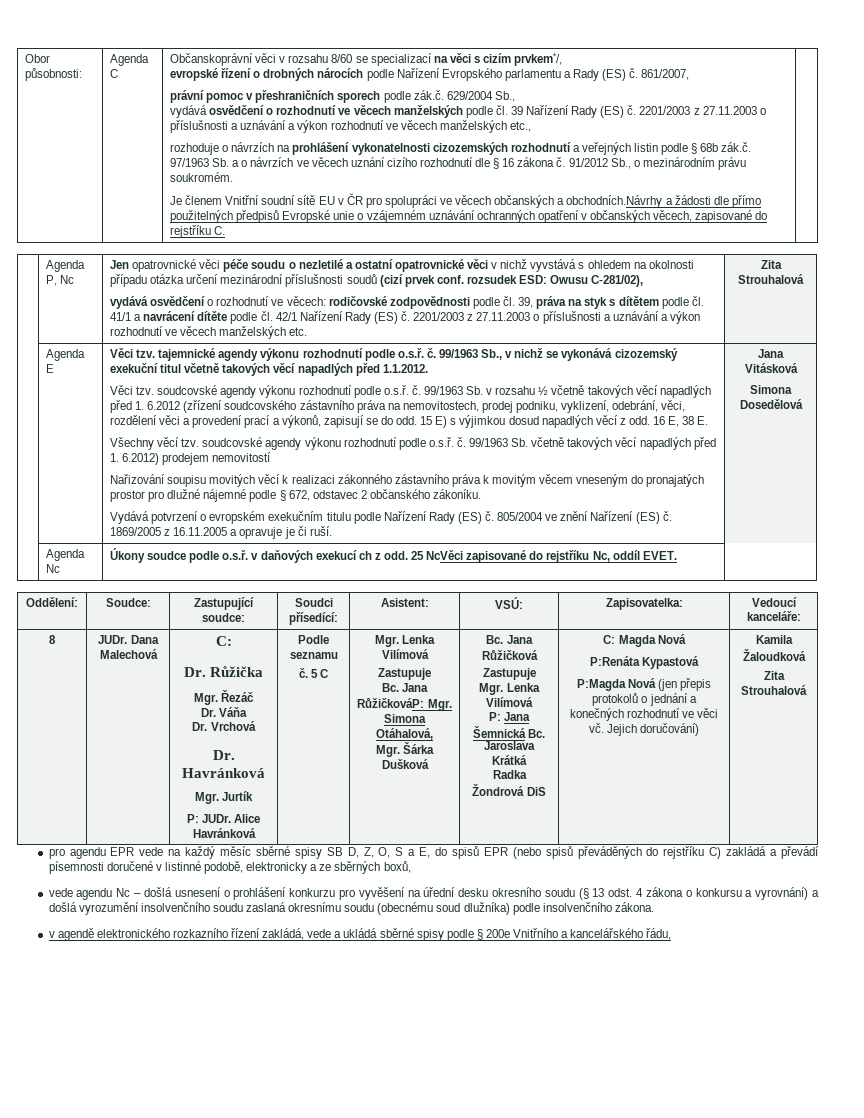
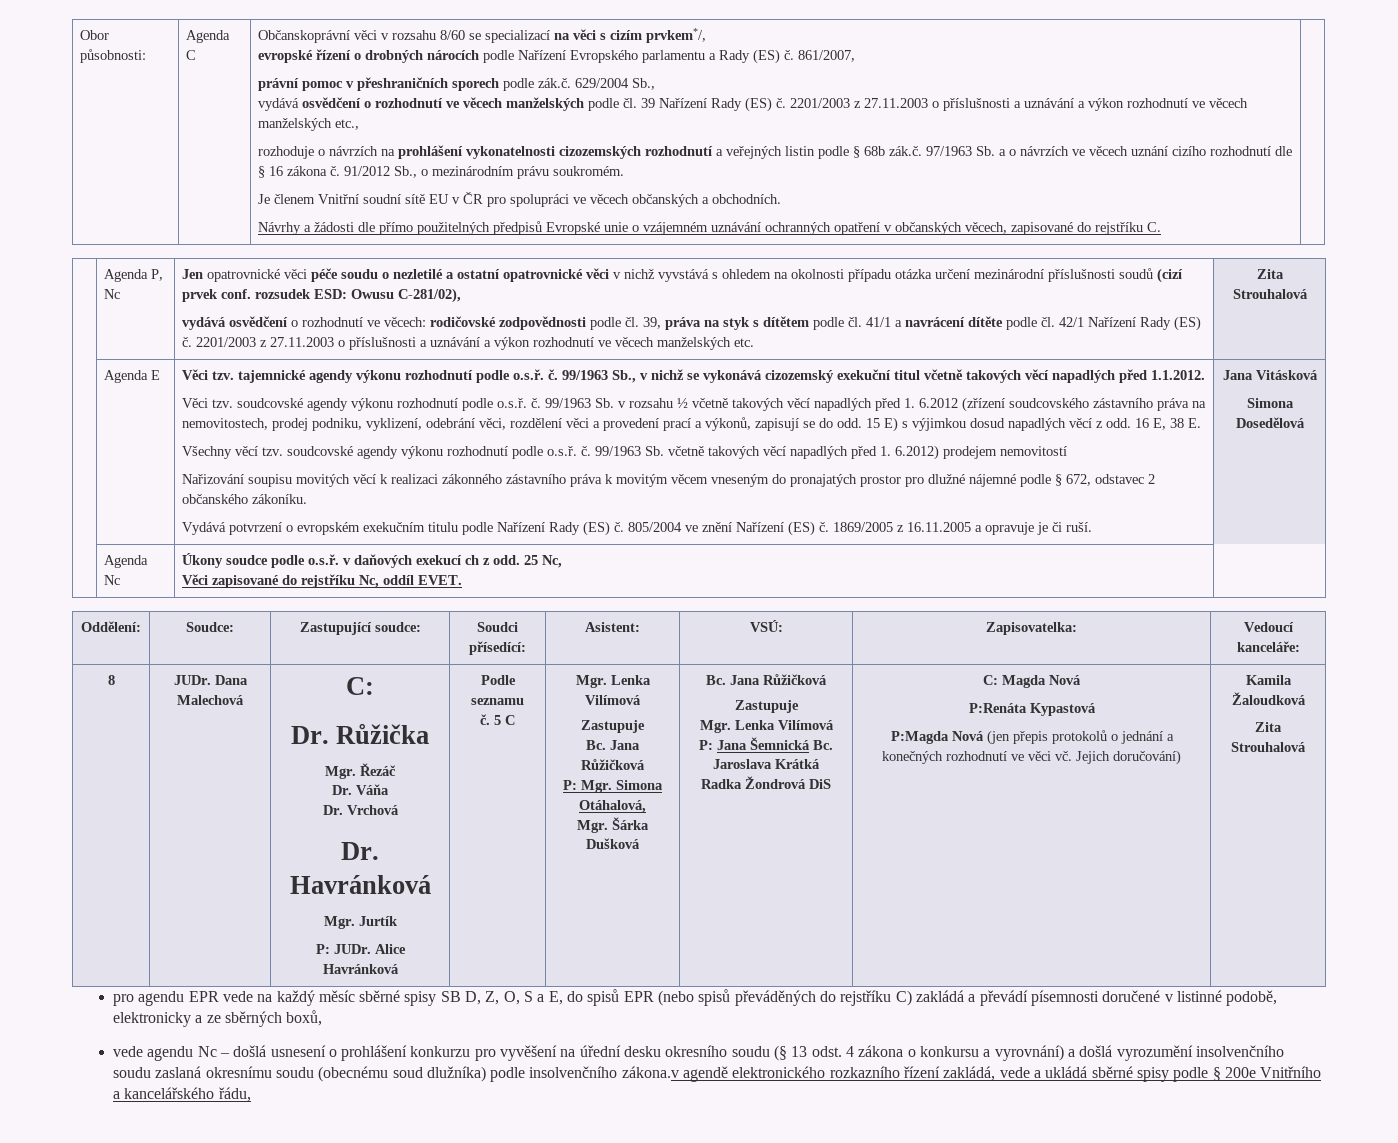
[566,195,663,208] obchodních.Návrhy -> [712,194,782,204] [258,222,302,235] obchodních. // Návrhy
[612,400,659,412] odebrání, -> [426,418,476,428] odebrání
[426,550,464,560] NcVěci -> [542,555,563,568] [182,574,209,585] Nc, // Věci
[357,697,425,708] RůžičkováP: -> [581,759,645,770] [563,780,577,790] Růžičková // P:
[614,902,654,912] [48,931,55,938] zákona. // v -> [621,1066,679,1078] zákona.v

